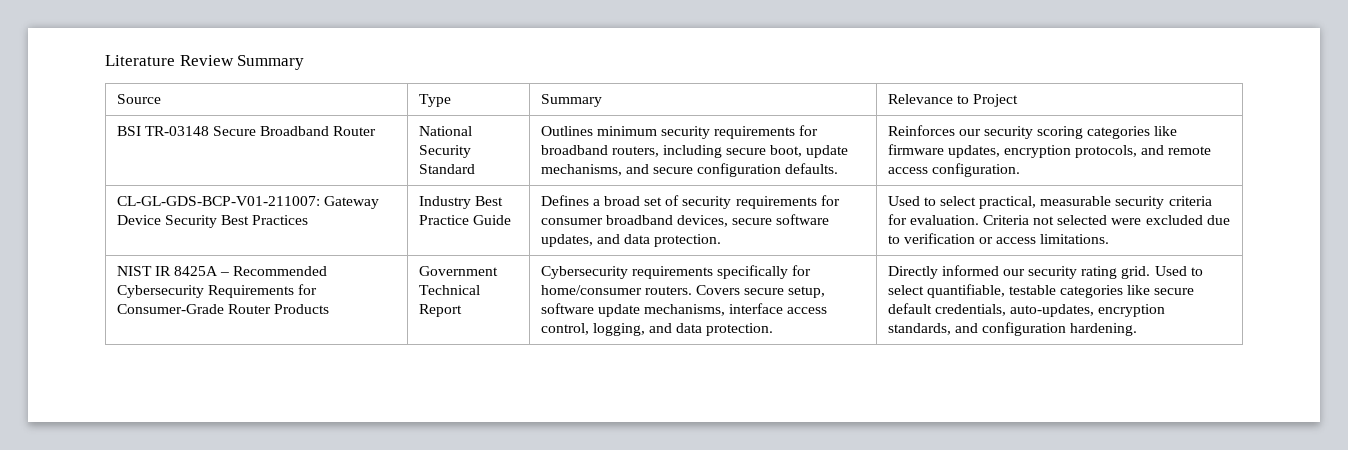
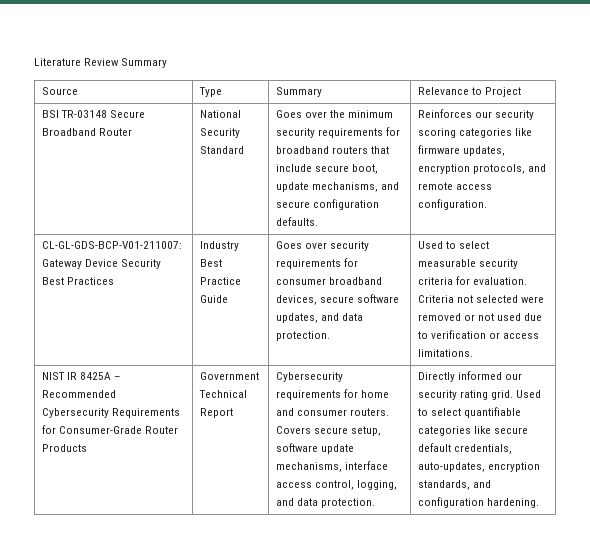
[540,126,593,136] Outlines -> [275,110,345,118] Goes over the
[611,145,722,158] routers, including -> [331,146,389,154] [275,164,312,172] routers that include
[540,195,680,206] Defines a broad set of -> [275,241,327,249] Goes over
[979,196,1037,209] practical, -> (489, 245) none
[1145,215,1203,225] excluded -> [417,313,522,321] removed or not used
[716,265,812,279] [540,285,642,295] specifically for home/consumer -> [343,389,389,398] [275,408,347,416] for home and consumer
[926,284,1056,298] quantifiable, testable -> [463,407,521,418] quantifiable

